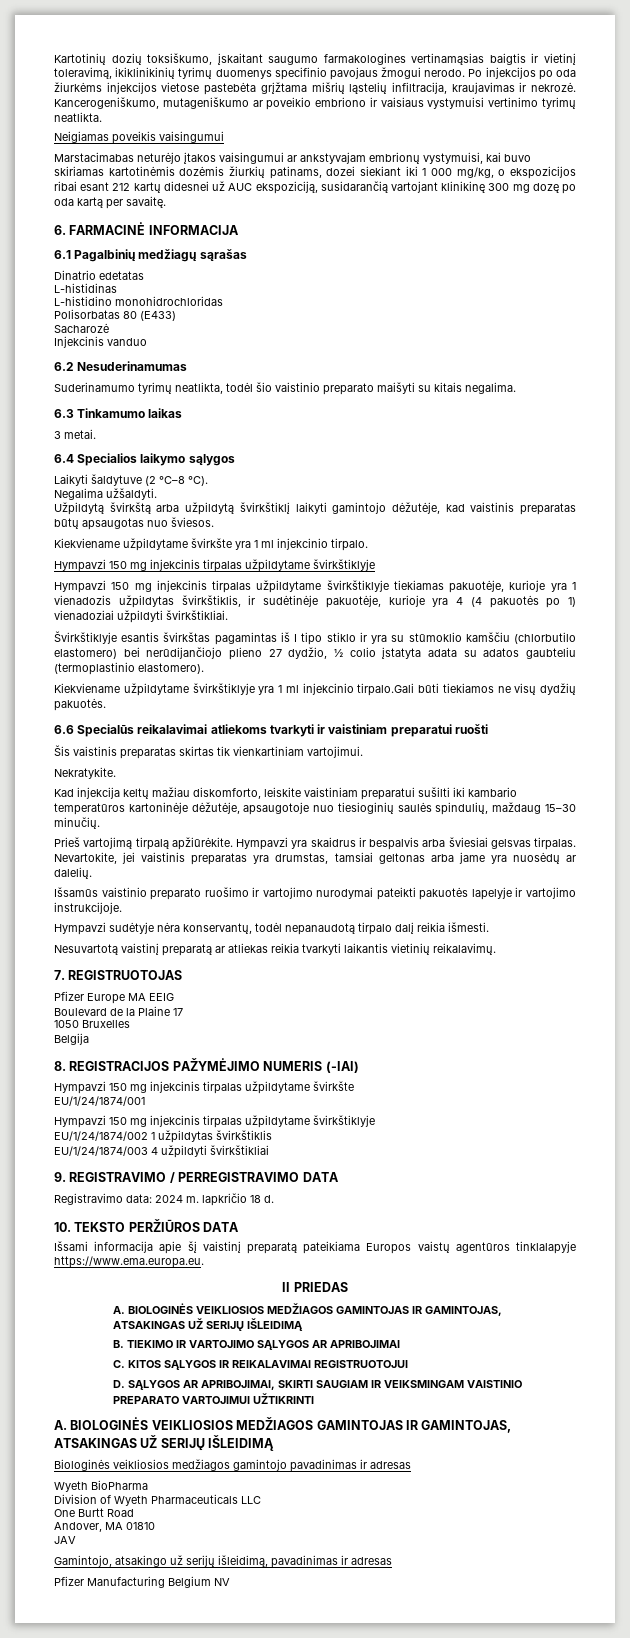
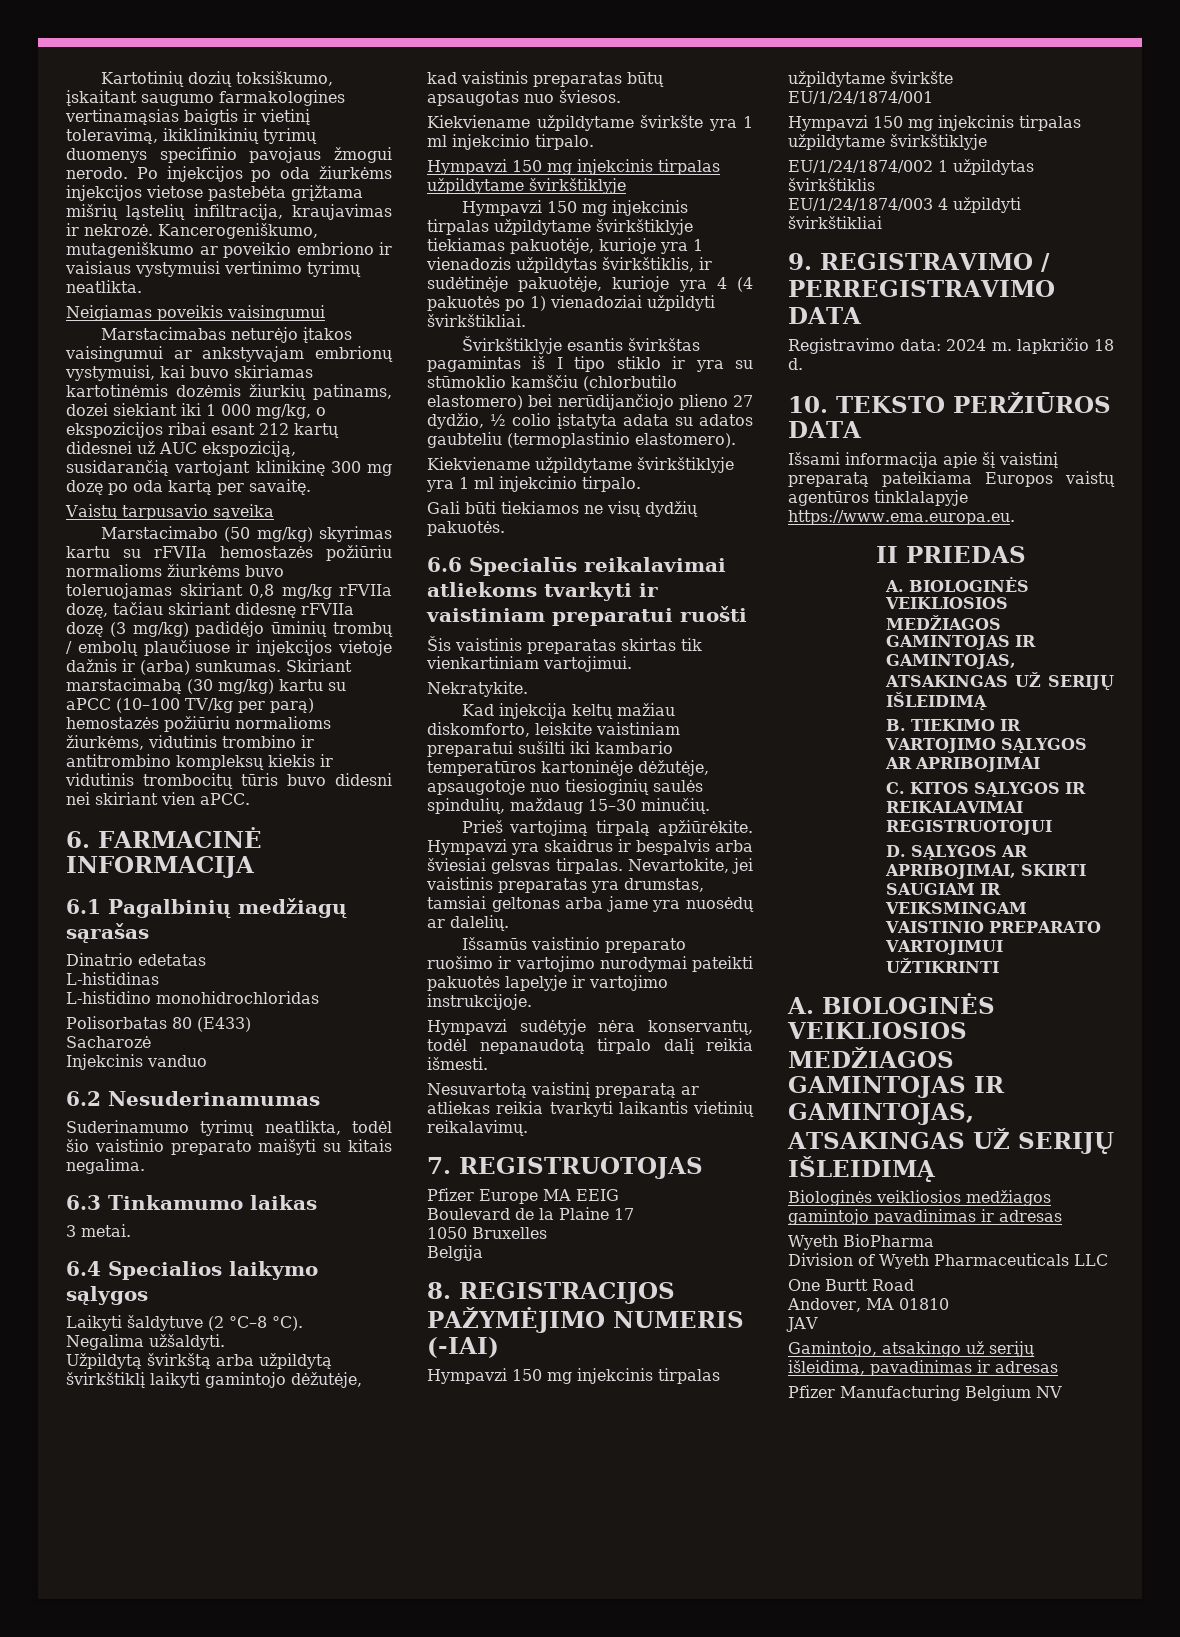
(166, 202) none -> [65,504,274,520] [100,526,392,542] [66,545,392,561] [66,564,284,577] [66,583,392,599] [66,602,354,618] [66,621,394,637] [66,640,393,656] [66,659,352,675] [66,678,346,694] [66,698,314,713] [66,716,331,732] [66,735,314,750] [66,754,333,770] [65,773,392,789] [66,792,250,805] // Vaistų tarpusavio sąveika // Marstacimabo (50 mg/kg) skyrimas kartu su rFVIIa hemostazės požiūriu normalioms žiurkėms buvo toleruojamas skiriant 0,8 mg/kg rFVIIa dozę, tačiau skiriant didesnę rFVIIa dozę (3 mg/kg) padidėjo ūminių trombų / embolų plaučiuose ir injekcijos vietoje dažnis ir (arba) sunkumas. Skiriant marstacimabą (30 mg/kg) kartu su aPCC (10–100 TV/kg per parą) hemostazės požiūriu normalioms žiurkėms, vidutinis trombino ir antitrombino kompleksų kiekis ir vidutinis trombocitų tūris buvo didesni nei skiriant vien aPCC.
[357,683,415,696] tirpalo.Gali -> [582,476,641,492] [427,501,460,514] tirpalo. // Gali

